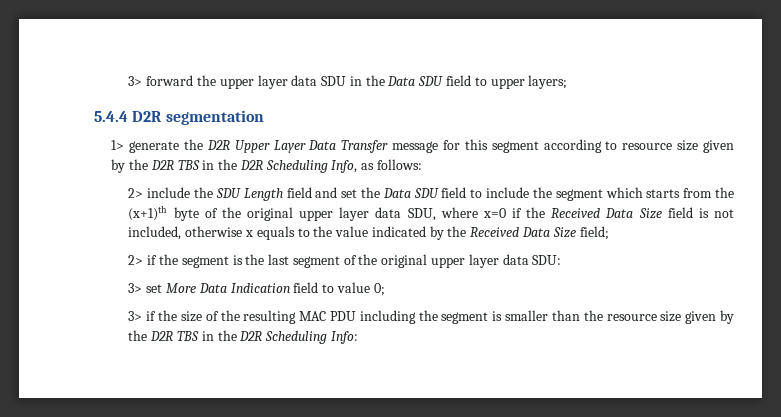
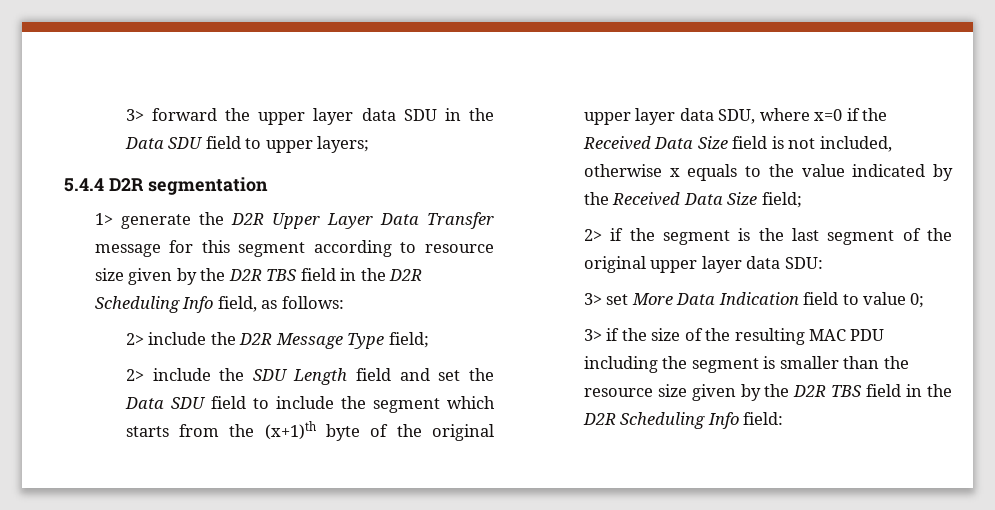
[202,159,358,173] in the D2R Scheduling Info, -> [300,268,423,281] [94,296,257,313] field in the D2R Scheduling Info field,
(423, 164) none -> [125,332,429,349] // 2> include the D2R Message Type field;
[201,330,358,344] in the D2R Scheduling Info: -> [866,384,952,397] [582,412,784,429] field in the D2R Scheduling Info field:

